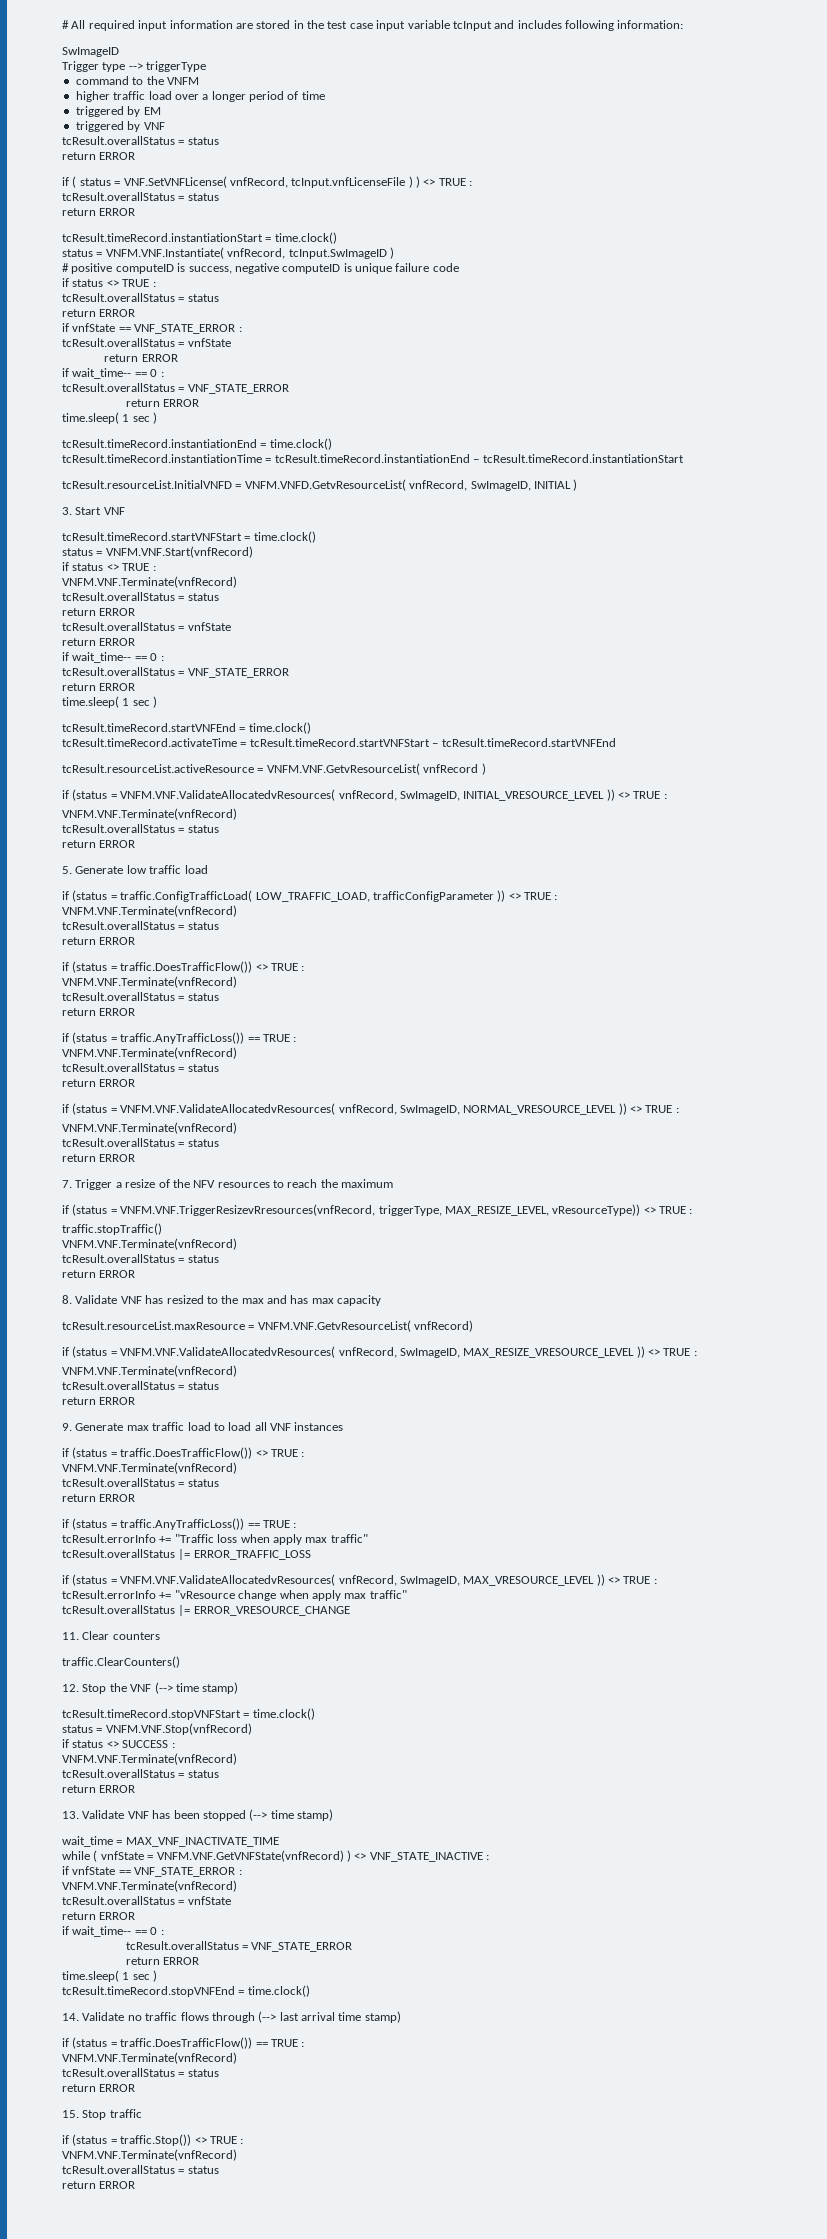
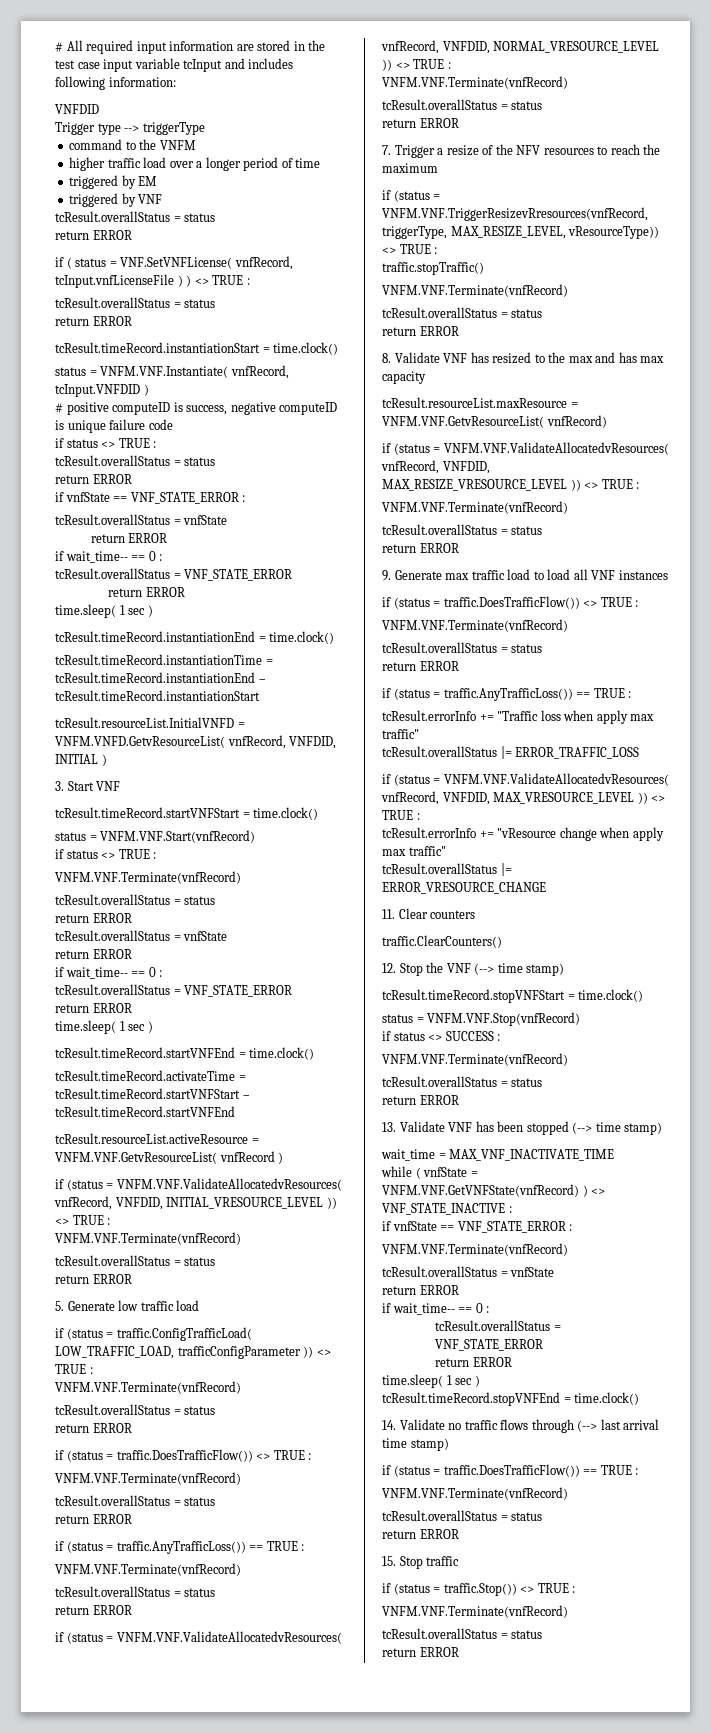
[62,47,119,57] SwImageID -> [55,104,99,114] VNFDID
[288,249,387,259] tcInput.SwImageID -> [55,384,140,397] tcInput.VNFDID
[470,481,531,491] SwImageID, -> [289,736,337,749] VNFDID,
[399,791,460,801] SwImageID, -> [115,1197,163,1210] VNFDID,
[399,1105,460,1115] SwImageID, -> [442,41,490,54] VNFDID,
[399,1348,460,1358] SwImageID, -> [442,461,490,474] VNFDID,
[399,1576,460,1586] SwImageID, -> [442,792,490,805] VNFDID,

